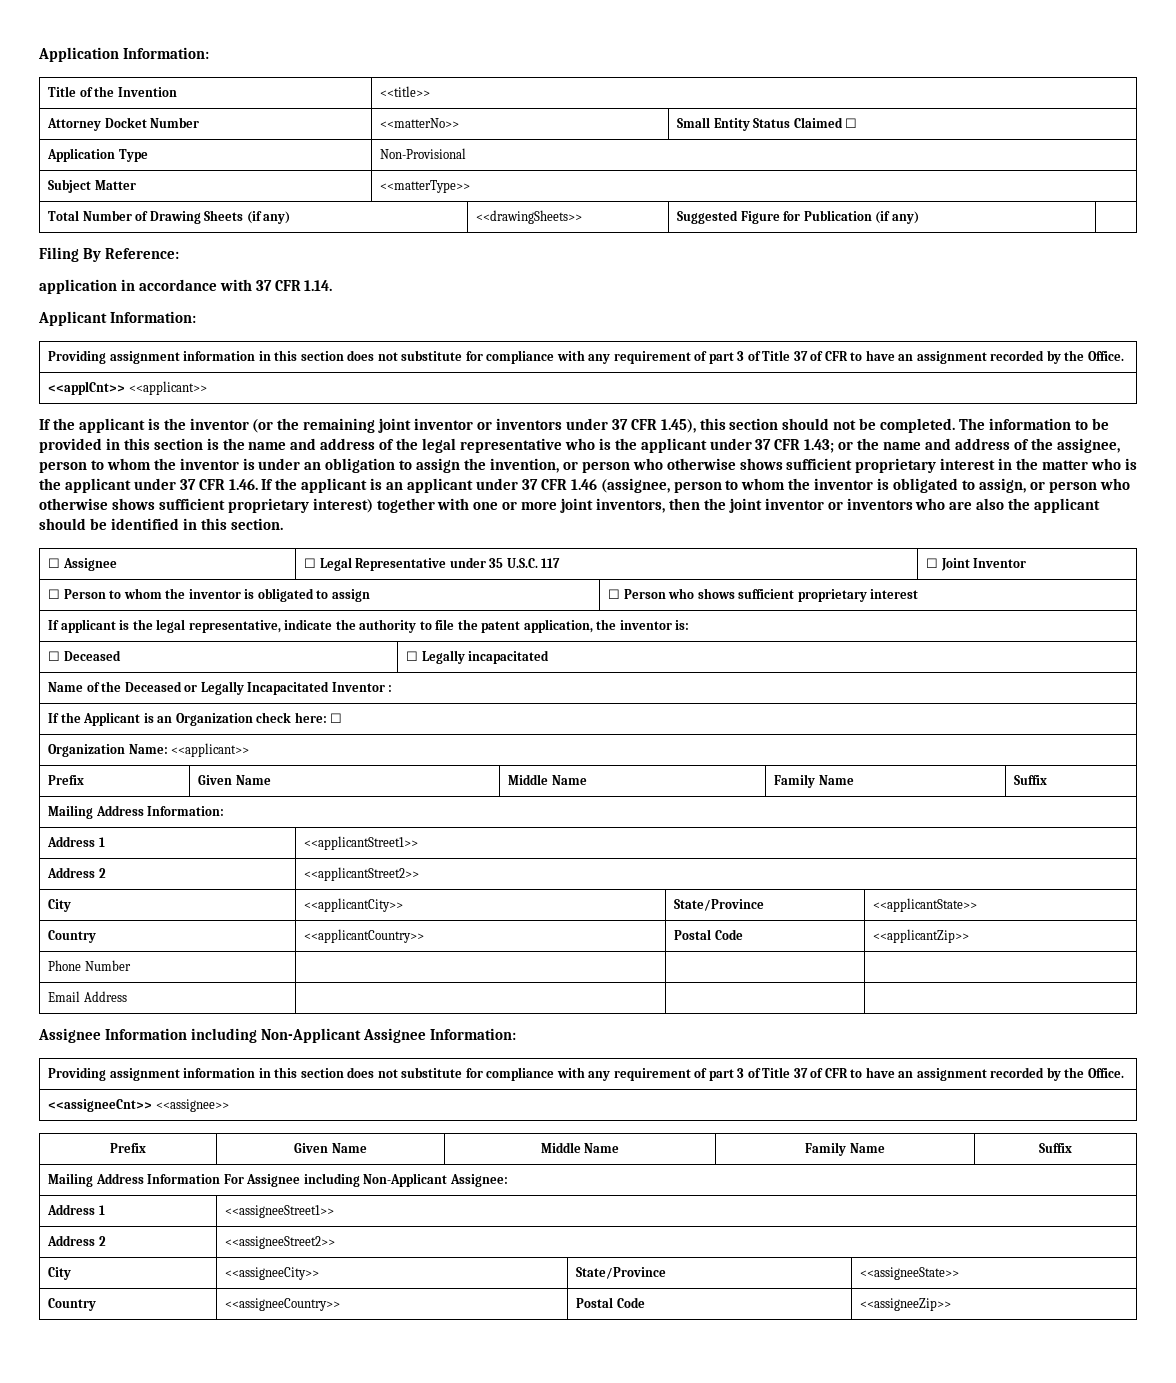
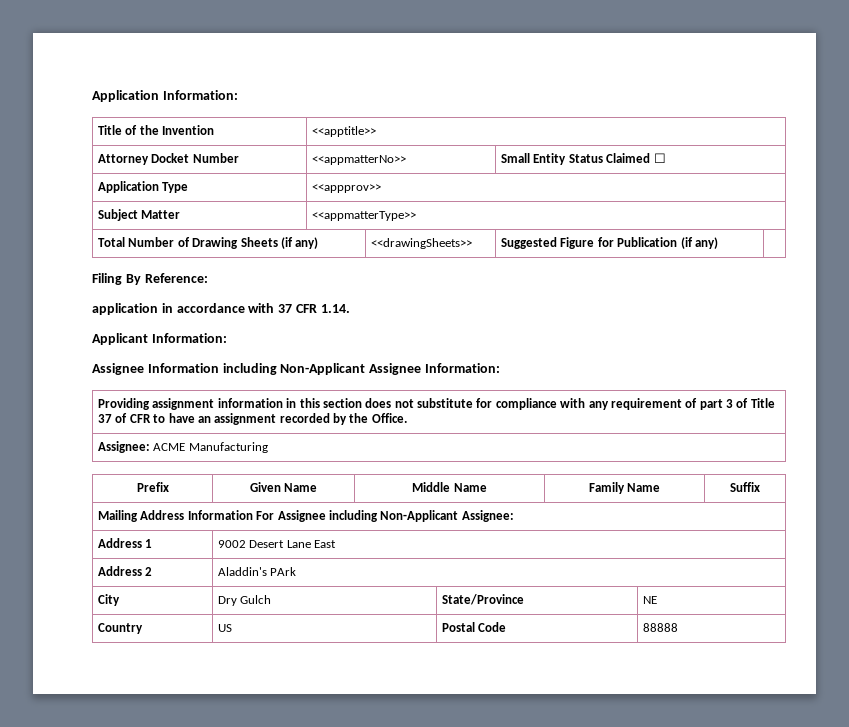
[380,86,431,97] <<title>> -> [312,126,377,137] <<apptitle>>
[380,118,460,128] <<matterNo>> -> [312,155,407,165] <<appmatterNo>>
[380,148,467,159] Non-Provisional -> [312,184,382,193] <<appprov>>
[380,180,471,193] <<matterType>> -> [312,211,417,221] <<appmatterType>>
[48,350,1124,364] [48,381,207,395] [39,418,1109,433] [39,438,1120,453] [39,458,1137,473] [39,478,1130,493] [39,498,1101,513] [39,518,283,530] [48,558,117,571] [304,557,561,571] [926,558,1027,571] [48,588,370,602] [608,588,919,602] [48,619,690,633] [48,650,121,661] [406,650,550,664] [48,681,393,695] [48,712,343,726] [48,743,250,757] [48,775,85,785] [198,775,271,785] [508,774,587,785] [774,774,854,788] [1014,775,1048,785] [48,805,225,819] [47,836,105,847] [304,836,419,850] [47,867,106,878] [304,867,420,881] [48,899,72,912] [304,898,404,912] [674,899,765,911] [873,898,978,912] [48,930,97,943] [304,929,425,943] [674,929,743,940] [873,929,970,943] [48,960,131,971] [48,991,127,1002] // Providing assignment information in this section does not substitute for compliance with any requirement of part 3 of Title 37 of CFR to have an assignment recorded by the Office. // <<applCnt>> <<applicant>> // If the applicant is the inventor (or the remaining joint inventor or inventors under 37 CFR 1.45), this section should not be completed. The information to be provided in this section is the name and address of the legal representative who is the applicant under 37 CFR 1.43; or the name and address of the assignee, person to whom the inventor is under an obligation to assign the invention, or person who otherwise shows sufficient proprietary interest in the matter who is the applicant under 37 CFR 1.46. If the applicant is an applicant under 37 CFR 1.46 (assignee, person to whom the inventor is obligated to assign, or person who otherwise shows sufficient proprietary interest) together with one or more joint inventors, then the joint inventor or inventors who are also the applicant should be identified in this section. // ☐ Assignee | ☐ Legal Representative under 35 U.S.C. 117 | ☐ Joint Inventor // ☐ Person to whom the inventor is obligated to assign | ☐ Person who shows sufficient proprietary interest // If applicant is the legal representative, indicate the authority to file the patent application, the inventor is: // ☐ Deceased | ☐ Legally incapacitated // Name of the Deceased or Legally Incapacitated Inventor : // If the Applicant is an Organization check here: ☐ // Organization Name: <<applicant>> // Prefix | Given Name | Middle Name | Family Name | Suffix // Mailing Address Information: // Address 1 | <<applicantStreet1>> // Address 2 | <<applicantStreet2>> // City | <<applicantCity>> | State/Province | <<applicantState>> // Country | <<applicantCountry>> | Postal Code | <<applicantZip>> // Phone Number | | | // Email Address | | | -> (227, 338) none
[48,1099,229,1112] <<assigneeCnt>> <<assignee>> -> [98,441,268,453] Assignee: ACME Manufacturing
[225,1205,335,1218] [47,1235,106,1246] [225,1236,336,1249] [48,1267,72,1280] [225,1267,320,1280] [576,1267,667,1279] [860,1267,960,1280] [48,1298,97,1311] [225,1298,341,1311] [576,1297,645,1308] [860,1298,952,1311] <<assigneeStreet1>> // Address 2 | <<assigneeStreet2>> // City | <<assigneeCity>> | State/Province | <<assigneeState>> // Country | <<assigneeCountry>> | Postal Code | <<assigneeZip>> -> [218,540,337,548] [98,566,153,576] [218,567,297,576] [98,594,121,606] [218,595,272,606] [442,594,525,605] [643,596,658,604] [98,623,144,634] [218,624,233,632] [442,622,507,632] [643,623,679,632] 9002 Desert Lane East // Address 2 | Aladdin's PArk // City | Dry Gulch | State/Province | NE // Country | US | Postal Code | 88888

